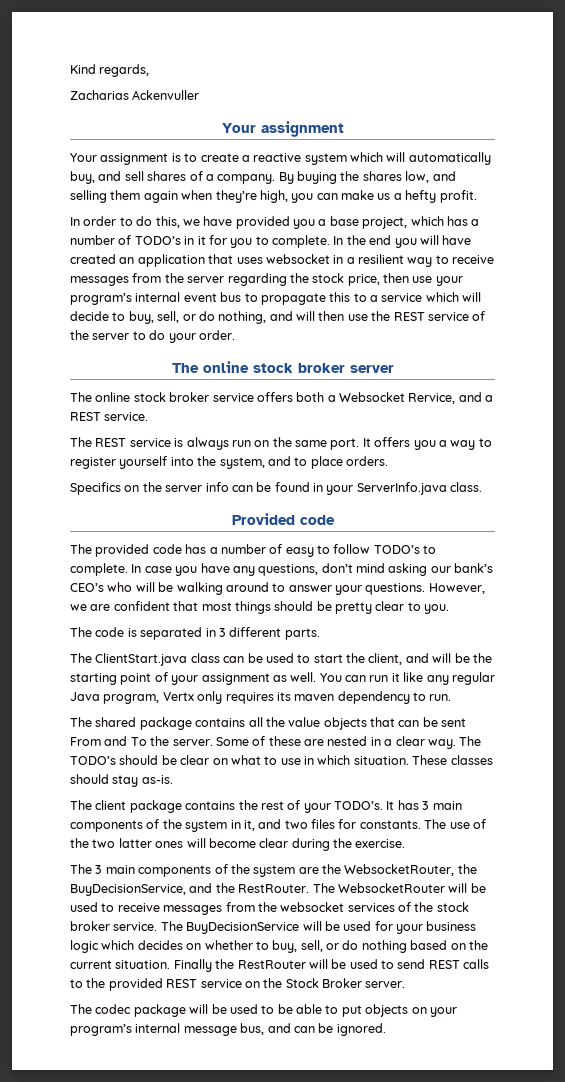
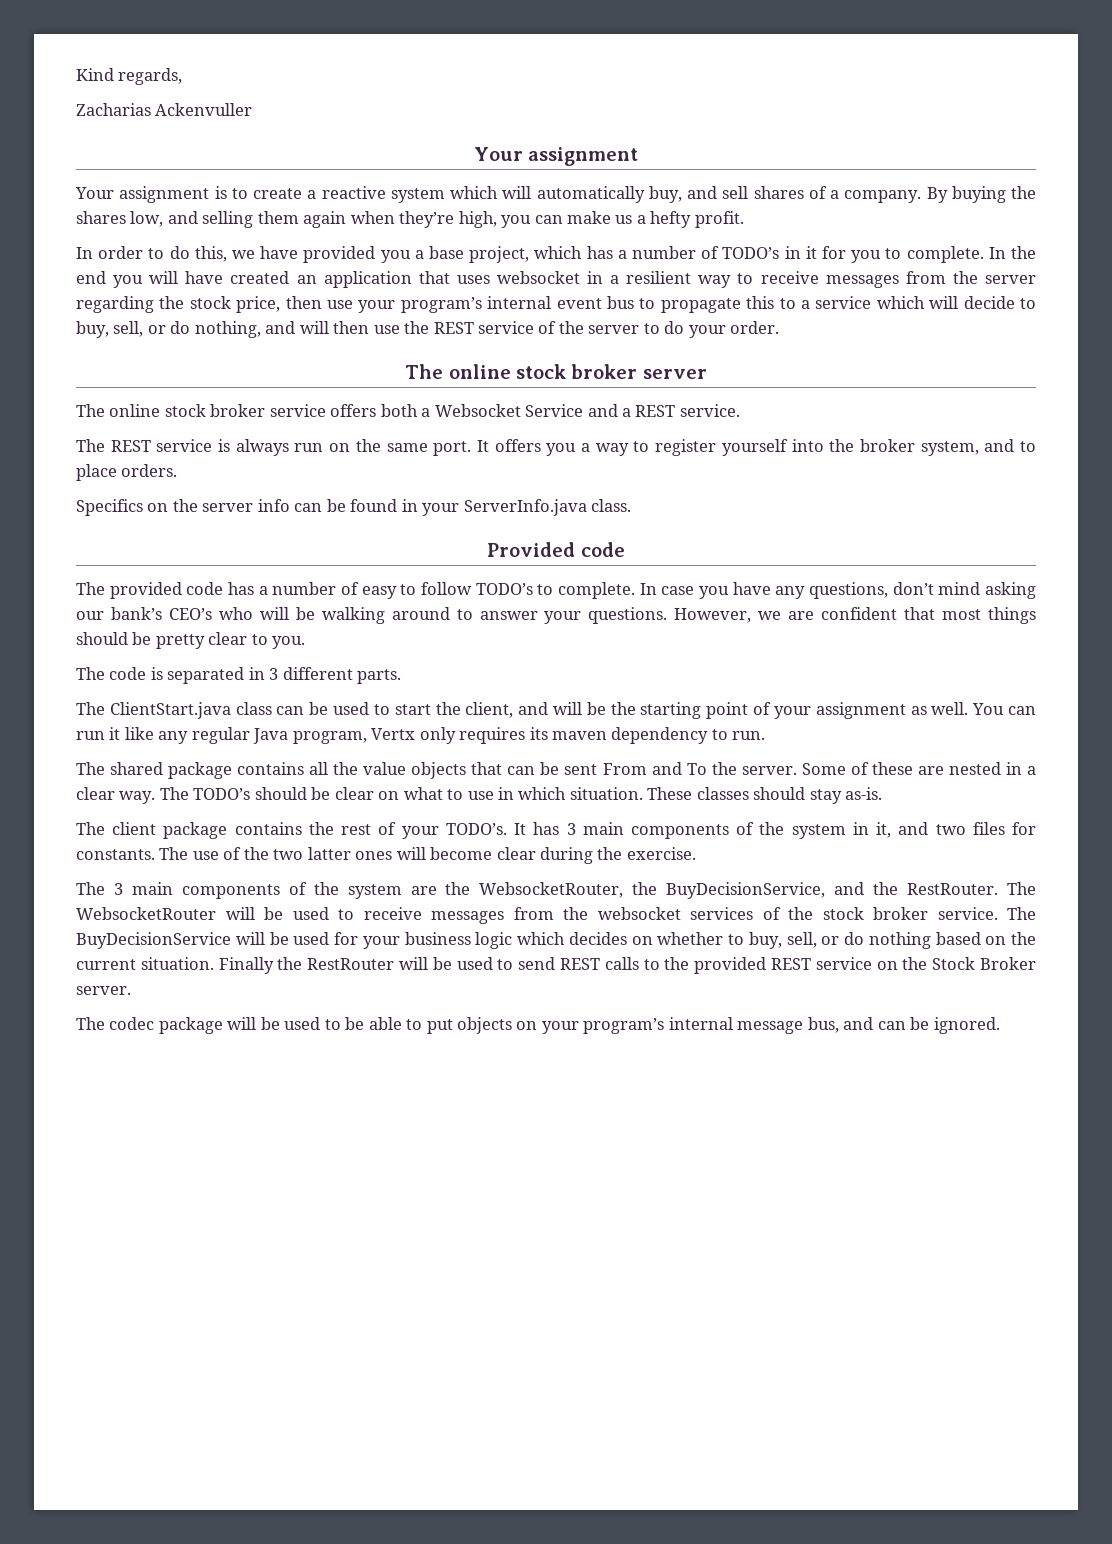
[408,393,456,404] Rervice, -> [525,404,584,417] Service
(217, 461) none -> [859,439,915,452] broker

